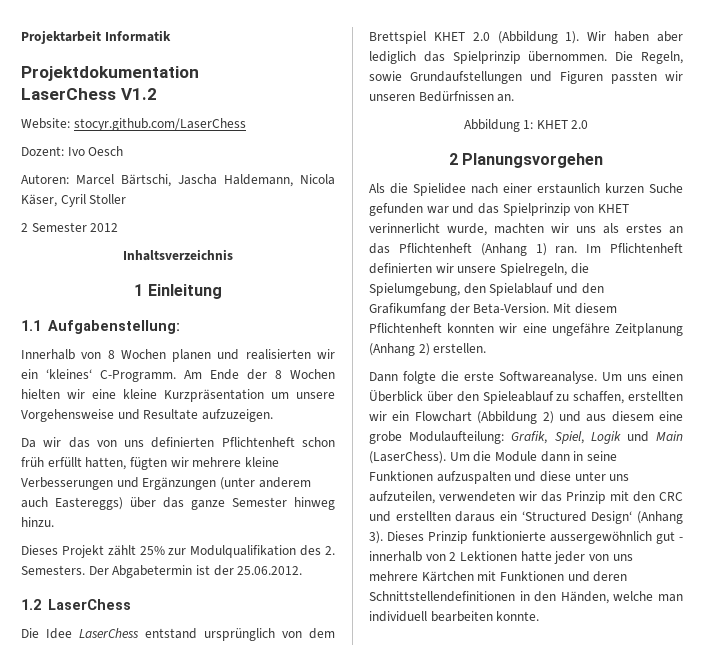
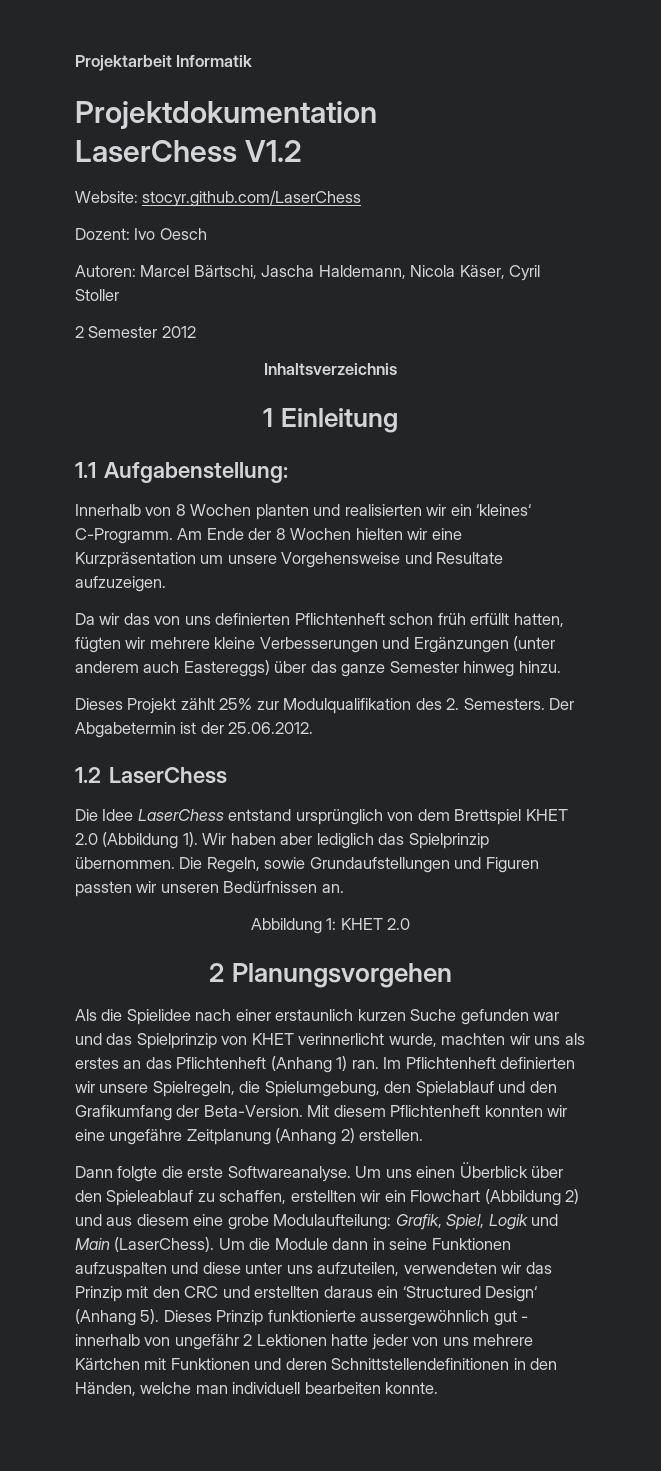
[172,349,212,362] planen -> [255,504,309,520] planten
[123,389,157,399] kleine -> (462, 534) none
[369,531,383,544] 3). -> [140,1309,160,1324] 5).
(446, 557) none -> [174,1334,239,1350] ungefähr

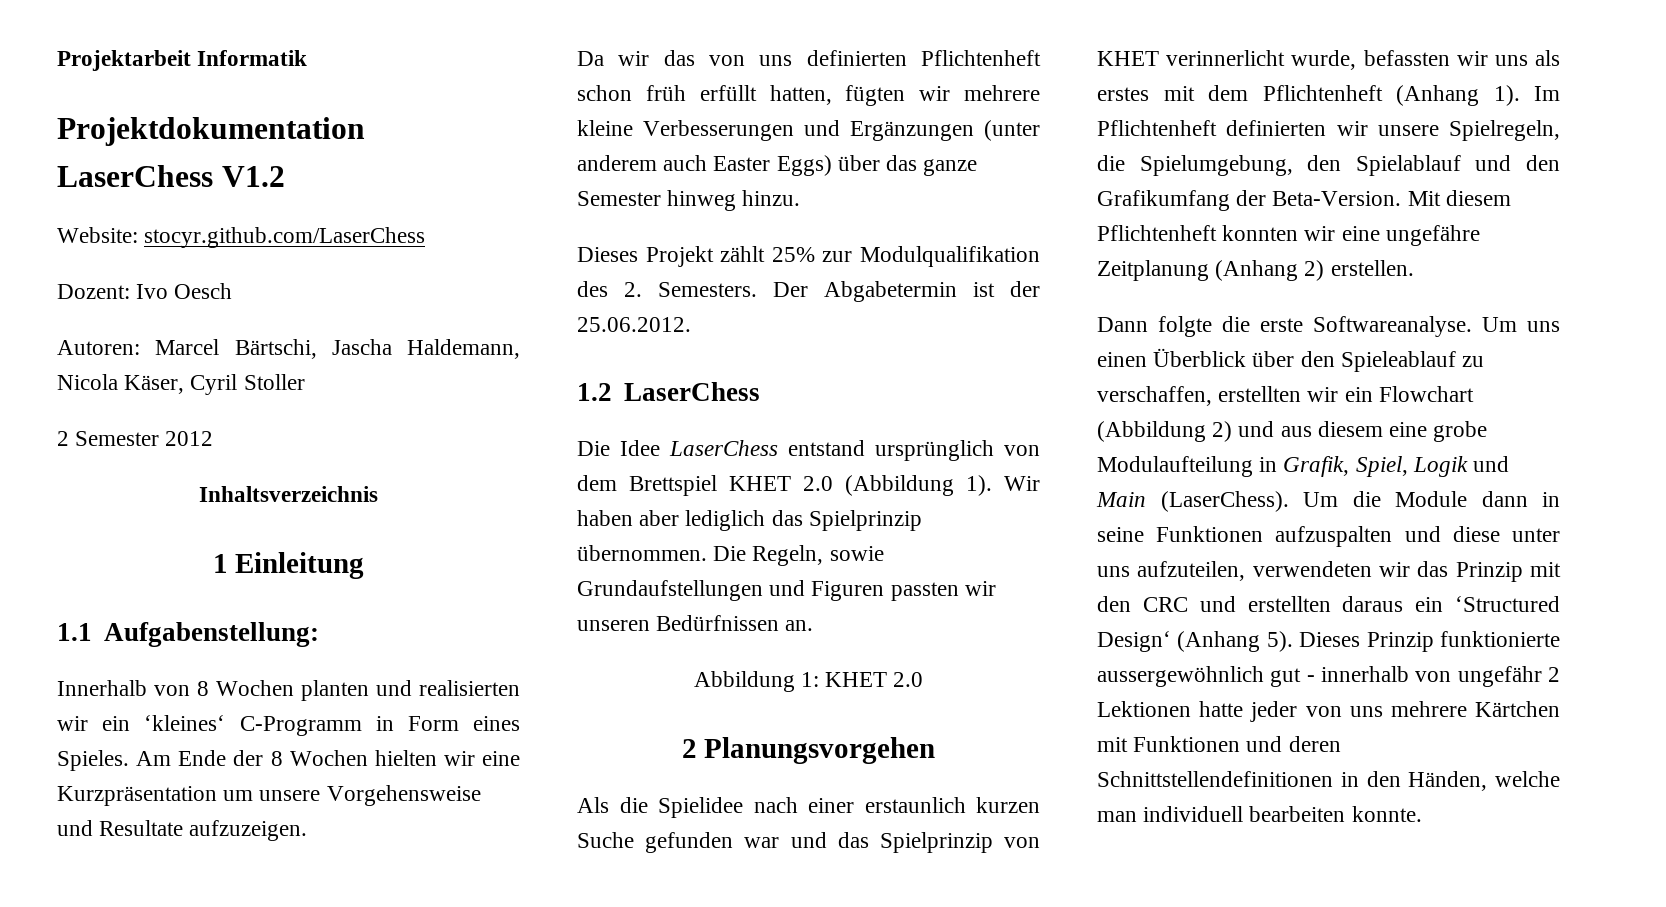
[75,528,173,544] C-Programm. -> [239,716,520,736] [57,750,129,771] C-Programm in Form eines Spieles.
[183,660,270,677] Eastereggs) -> [713,155,832,176] Easter Eggs)
[441,1033,506,1045] machten -> [1363,50,1450,66] befassten
[123,1056,379,1073] an das Pflichtenheft (Anhang 1) ran. -> [1163,85,1520,106] mit dem Pflichtenheft (Anhang 1).
[219,1190,287,1204] schaffen, -> [1097,386,1212,406] verschaffen,
[273,1214,392,1230] Modulaufteilung: -> [1097,456,1278,477] Modulaufteilung in

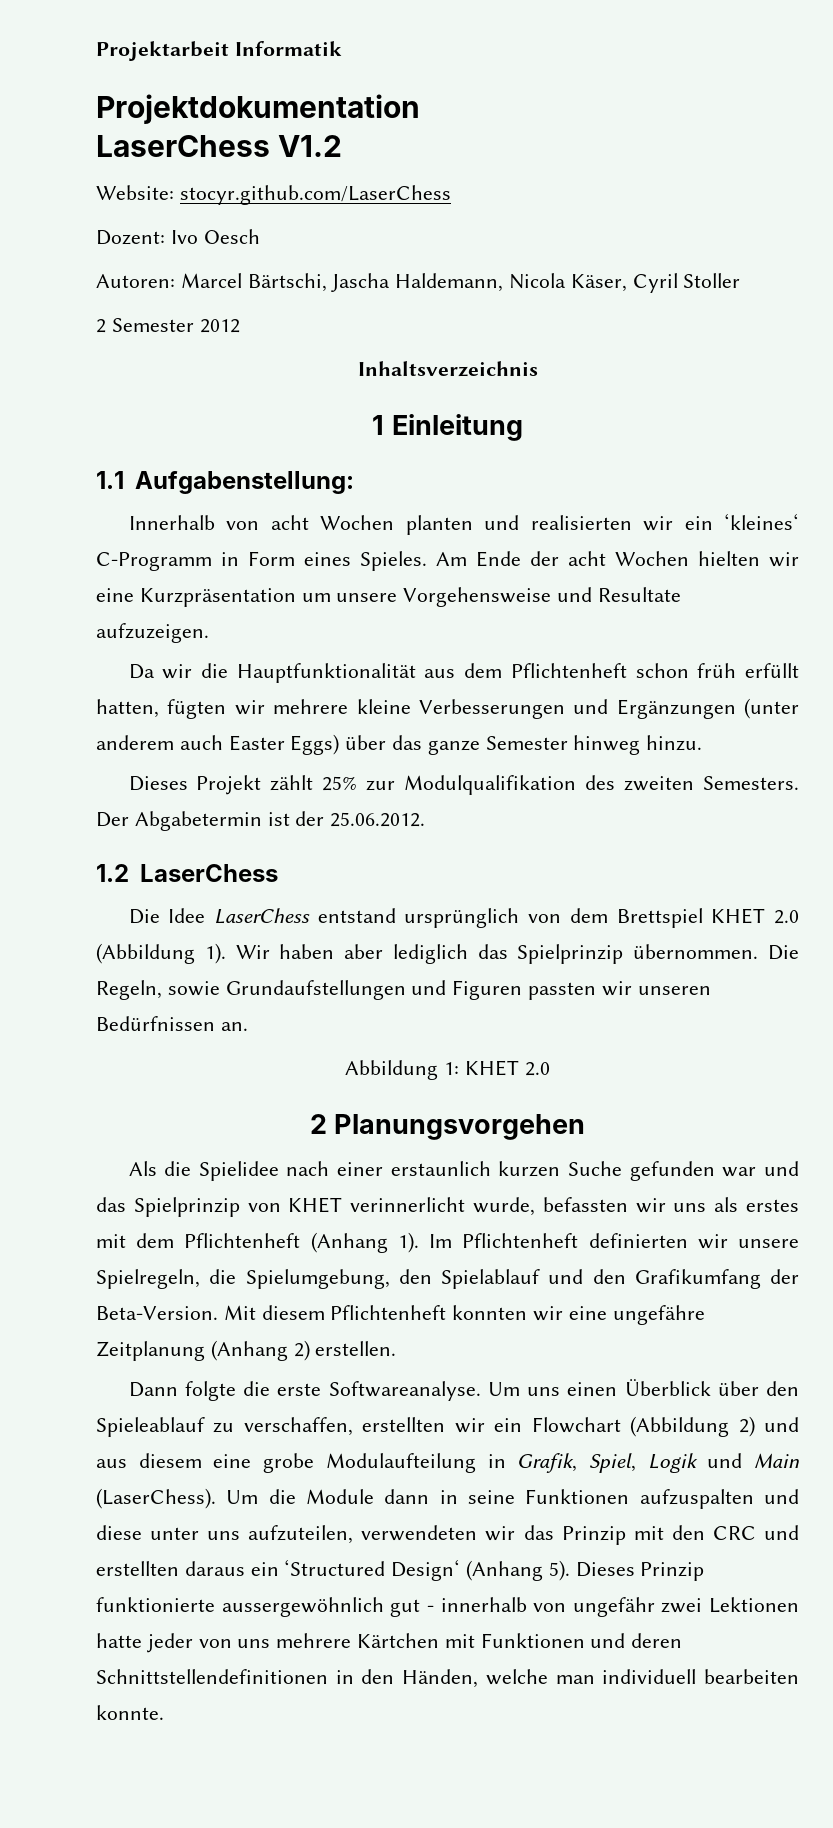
[197,681,209,696] 8 -> [270,515,309,530] acht
[270,751,283,766] 8 -> [568,551,606,566] acht
[663,50,907,66] das von uns definierten -> [200,663,503,683] die Hauptfunktionalität aus dem
[624,282,642,297] 2. -> [624,776,695,791] zweiten
[1548,667,1560,682] 2 -> [661,1598,703,1613] zwei

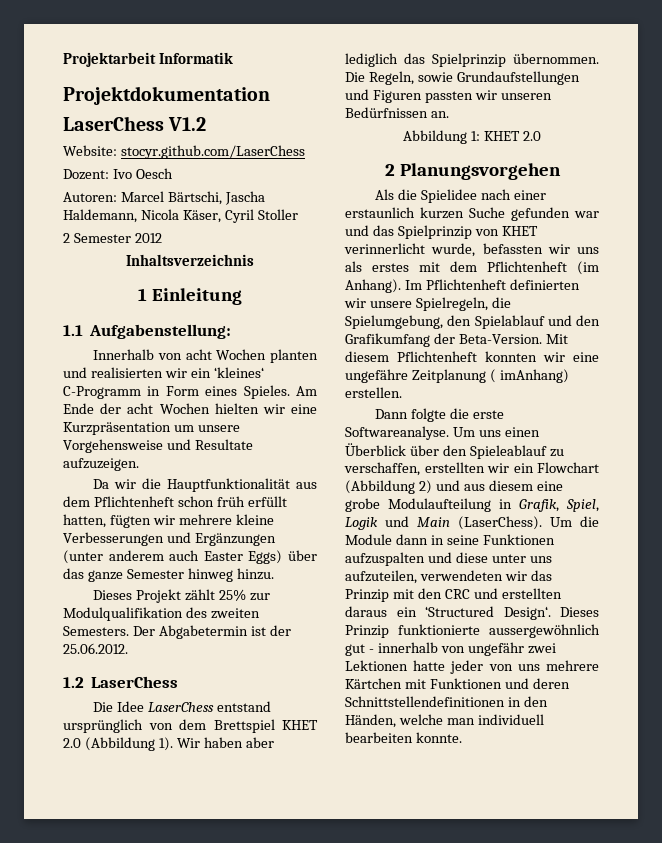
[310,1232,419,1253] (Anhang 1). -> [577,261,599,275] [345,279,401,293] (im Anhang).
[210,1340,310,1361] (Anhang 2) -> [489,369,569,383] ( imAnhang)
[391,1559,570,1581] Design‘ (Anhang 5). -> [503,606,551,620] Design‘.

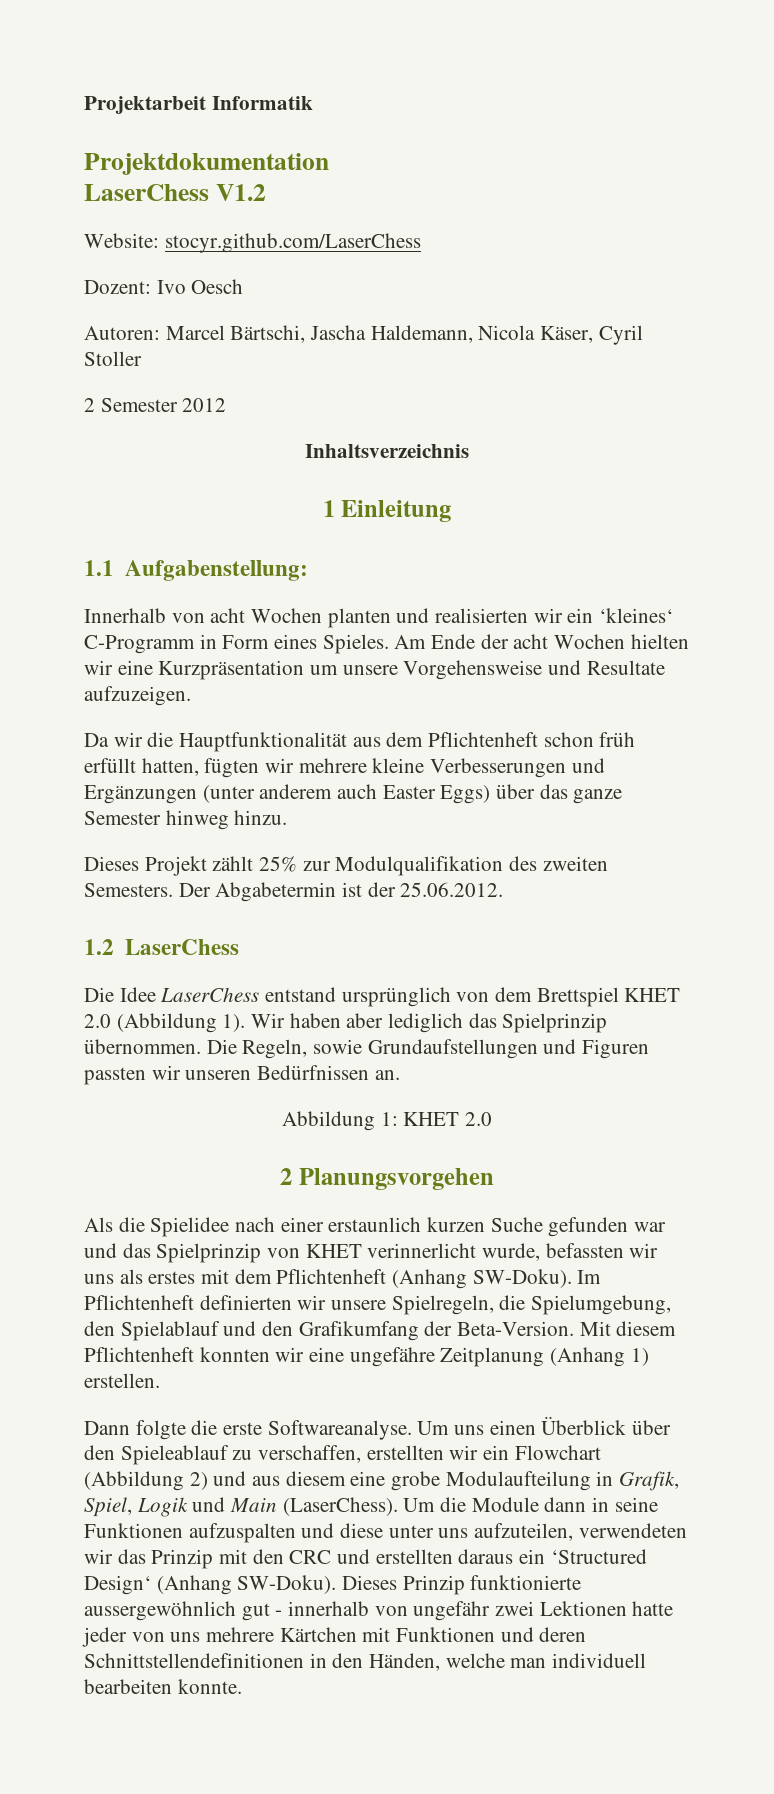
[577,261,599,275] [345,279,401,293] (im Anhang). -> [392,1269,572,1289] (Anhang SW-Doku).
[489,369,569,383] ( imAnhang) -> [550,1347,649,1367] (Anhang 1)
[503,606,551,620] Design‘. -> [84,1575,337,1595] Design‘ (Anhang SW-Doku).

